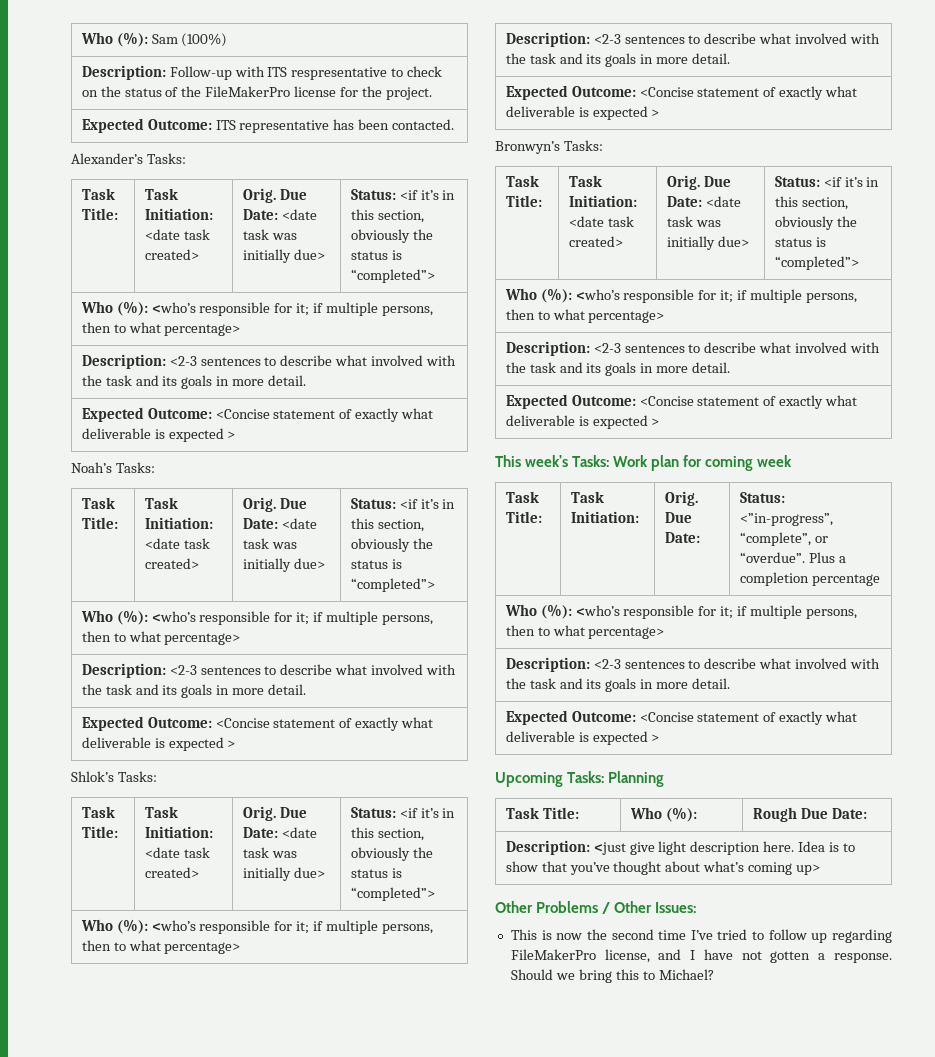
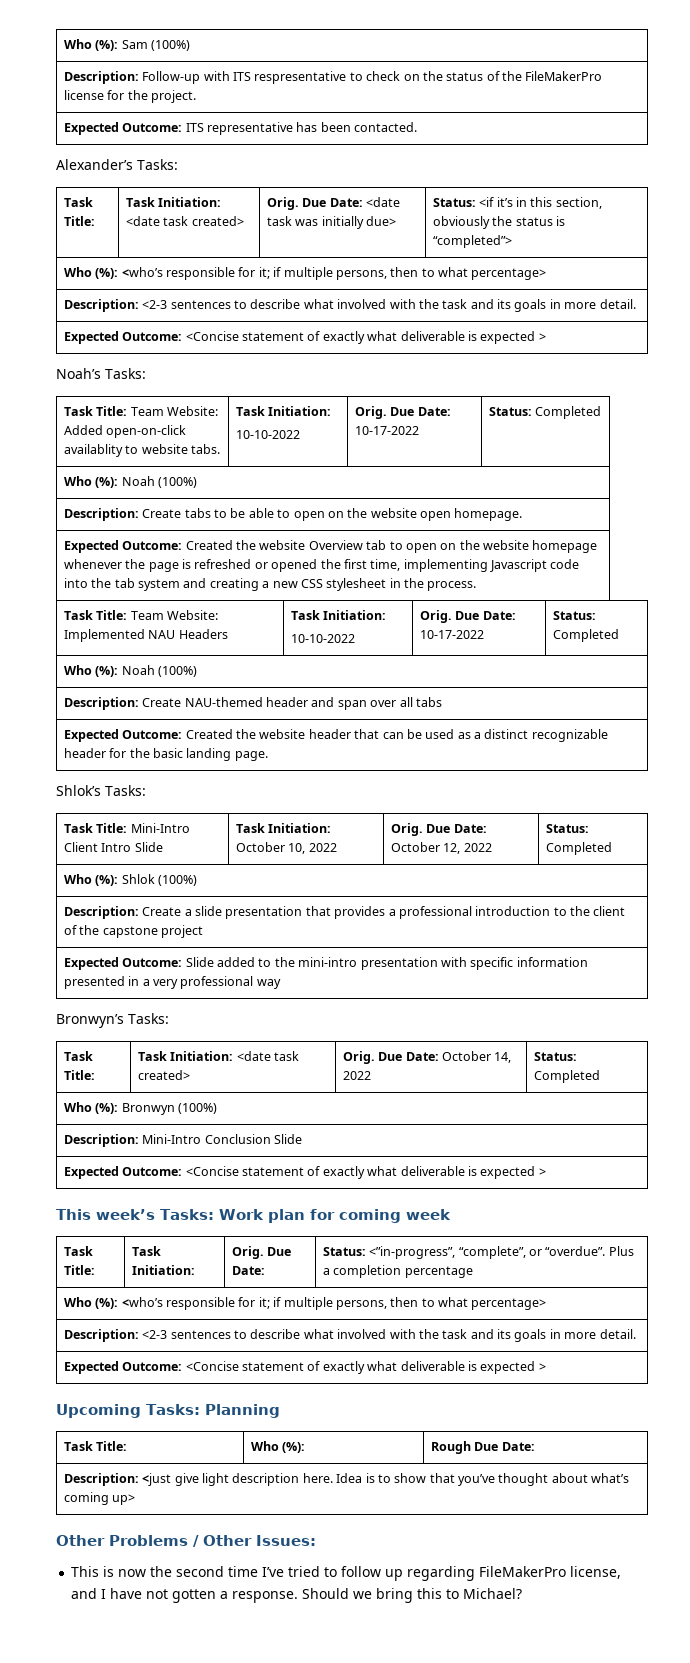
[144,497,178,509] [144,517,213,529] [144,538,210,549] [144,558,199,569] [242,497,307,512] [242,518,317,529] [242,538,297,549] [242,558,325,572] [350,498,456,509] [350,518,424,532] [350,538,433,552] [350,559,402,569] [350,578,435,592] [80,610,434,625] [81,631,241,645] [81,663,457,678] [81,684,307,698] [81,716,434,731] [81,737,236,751] | Task Initiation: <date task created> | Orig. Due Date: <date task was initially due> | Status: <if it’s in this section, obviously the status is “completed”> // Who (%): <who’s responsible for it; if multiple persons, then to what percentage> // Description: <2-3 sentences to describe what involved with the task and its goals in more detail. // Expected Outcome: <Concise statement of exactly what deliverable is expected > -> [130,406,219,416] [63,425,187,438] [63,444,221,457] [235,406,332,416] [235,430,300,439] [354,406,451,419] [354,426,419,435] [488,406,602,419] [63,476,198,488] [63,508,523,521] [63,540,598,553] [63,559,580,572] [63,578,477,591] [63,610,219,620] [63,629,228,642] [290,610,387,620] [290,634,355,643] [419,610,516,623] [419,630,484,639] [552,611,596,620] [552,629,619,642] [63,665,198,677] [63,697,442,710] [63,729,608,742] [63,748,268,761] Team Website: Added open-on-click availablity to website tabs. | Task Initiation: // 10-10-2022 | Orig. Due Date: 10-17-2022 | Status: Completed // Who (%): Noah (100%) // Description: Create tabs to be able to open on the website open homepage. // Expected Outcome: Created the website Overview tab to open on the website homepage whenever the page is refreshed or opened the first time, implementing Javascript code into the tab system and creating a new CSS stylesheet in the process. // Task Title: Team Website: Implemented NAU Headers | Task Initiation: // 10-10-2022 | Orig. Due Date: 10-17-2022 | Status: Completed // Who (%): Noah (100%) // Description: Create NAU-themed header and span over all tabs // Expected Outcome: Created the website header that can be used as a distinct recognizable header for the basic landing page.
[144,806,178,818] [144,826,213,838] [144,847,210,858] [144,867,199,878] [242,806,307,821] [242,827,317,838] [242,847,297,858] [242,867,325,881] [350,807,456,818] [350,827,424,841] [350,847,433,861] [350,868,402,878] [350,887,435,901] [80,919,434,934] [81,940,241,954] [505,32,881,47] [505,53,731,67] [505,85,858,100] [505,106,660,120] | Task Initiation: <date task created> | Orig. Due Date: <date task was initially due> | Status: <if it’s in this section, obviously the status is “completed”> // Who (%): <who’s responsible for it; if multiple persons, then to what percentage> // Description: <2-3 sentences to describe what involved with the task and its goals in more detail. // Expected Outcome: <Concise statement of exactly what deliverable is expected > -> [130,823,190,833] [63,842,163,852] [235,823,332,833] [235,842,337,854] [390,823,487,836] [390,842,492,854] [545,824,589,833] [545,842,612,855] [63,874,198,886] [63,906,626,919] [63,925,204,938] [63,957,588,970] [63,976,281,989] Mini-Intro Client Intro Slide | Task Initiation: October 10, 2022 | Orig. Due Date: October 12, 2022 | Status: Completed // Who (%): Shlok (100%) // Description: Create a slide presentation that provides a professional introduction to the client of the capstone project // Expected Outcome: Slide added to the mini-intro presentation with specific information presented in a very professional way
[705,196,741,207] [666,216,721,227] [666,236,749,250] [774,176,880,187] [774,196,848,210] [774,216,857,230] [774,237,826,247] [774,256,859,270] [504,288,858,303] [505,309,665,323] [505,341,881,356] [505,362,731,376] <date task was initially due> | Status: <if it’s in this section, obviously the status is “completed”> // Who (%): <who’s responsible for it; if multiple persons, then to what percentage> // Description: <2-3 sentences to describe what involved with the task and its goals in more detail. -> [442,1051,512,1063] [342,1071,371,1080] [533,1052,577,1061] [533,1070,600,1083] [63,1102,218,1115] [63,1134,303,1147] October 14, 2022 | Status: Completed // Who (%): Bronwyn (100%) // Description: Mini-Intro Conclusion Slide

